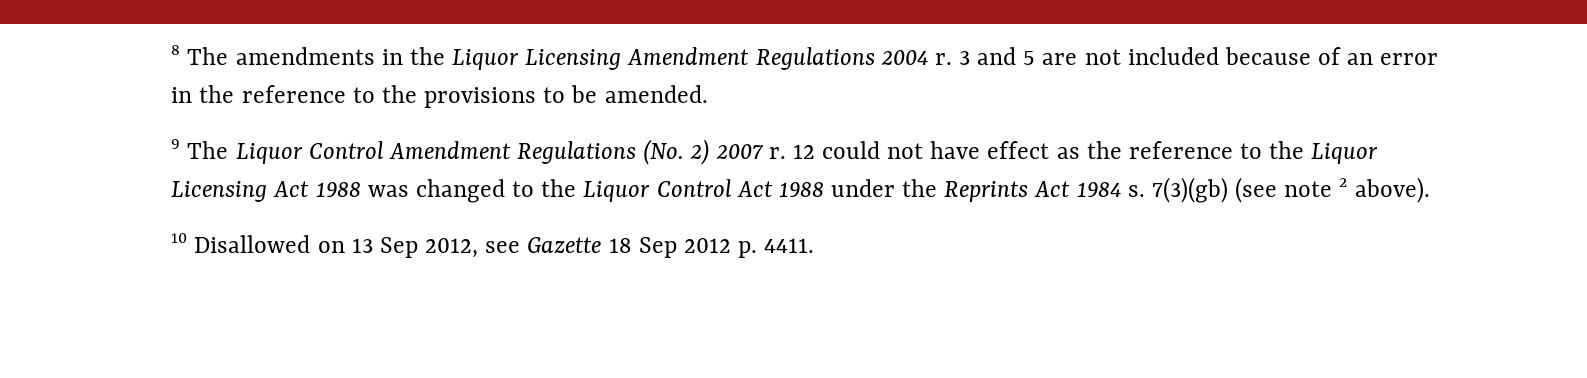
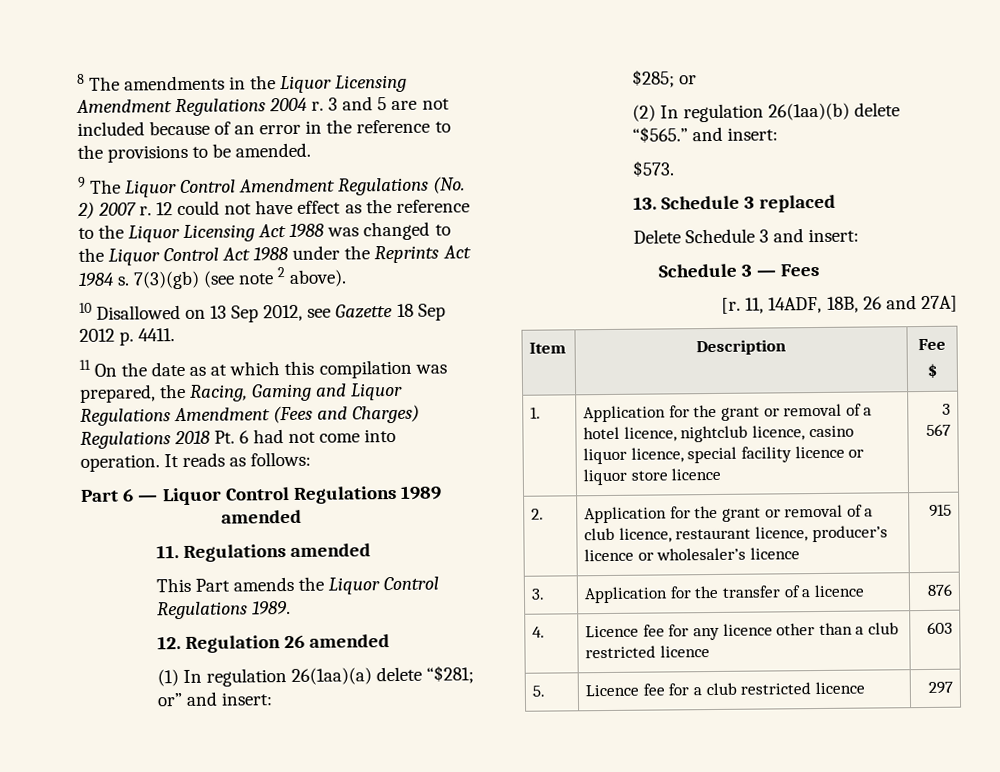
(815, 245) none -> [78,359,447,379] [78,382,404,403] [79,404,421,426] [79,428,397,449] [79,451,312,472] [80,485,442,506] [221,509,302,524] [155,543,371,562] [155,576,440,595] [156,600,291,620] [156,634,390,653] [156,665,475,687] [156,691,272,707] [631,69,697,88] [631,102,901,123] [631,126,778,143] [631,160,675,177] [632,194,836,213] [632,228,860,244] [657,263,820,278] [721,295,958,314] [529,342,567,354] [696,339,786,356] [918,338,946,351] [927,363,937,378] [530,406,542,419] [583,403,873,423] [583,425,854,443] [583,445,865,465] [583,467,722,486] [941,403,951,415] [925,423,951,436] [531,508,545,520] [584,504,874,524] [584,525,888,543] [584,547,801,562] [928,503,952,517] [531,588,546,600] [584,584,865,604] [926,583,952,596] [532,626,546,638] [585,622,899,641] [585,645,710,659] [926,621,953,634] [532,685,546,697] [585,681,865,697] [927,681,953,694] // 11 On the date as at which this compilation was prepared, the Racing, Gaming and Liquor Regulations Amendment (Fees and Charges) Regulations 2018 Pt. 6 had not come into operation. It reads as follows: // Part 6 — Liquor Control Regulations 1989 amended // 11. Regulations amended // This Part amends the Liquor Control Regulations 1989. // 12. Regulation 26 amended // (1) In regulation 26(1aa)(a) delete “$281; or” and insert: // $285; or // (2) In regulation 26(1aa)(b) delete “$565.” and insert: // $573. // 13. Schedule 3 replaced // Delete Schedule 3 and insert: // Schedule 3 — Fees // [r. 11, 14ADF, 18B, 26 and 27A] // Item | Description | Fee // $ // 1. | Application for the grant or removal of a hotel licence, nightclub licence, casino liquor licence, special facility licence or liquor store licence | 3 567 // 2. | Application for the grant or removal of a club licence, restaurant licence, producer’s licence or wholesaler’s licence | 915 // 3. | Application for the transfer of a licence | 876 // 4. | Licence fee for any licence other than a club restricted licence | 603 // 5. | Licence fee for a club restricted licence | 297

